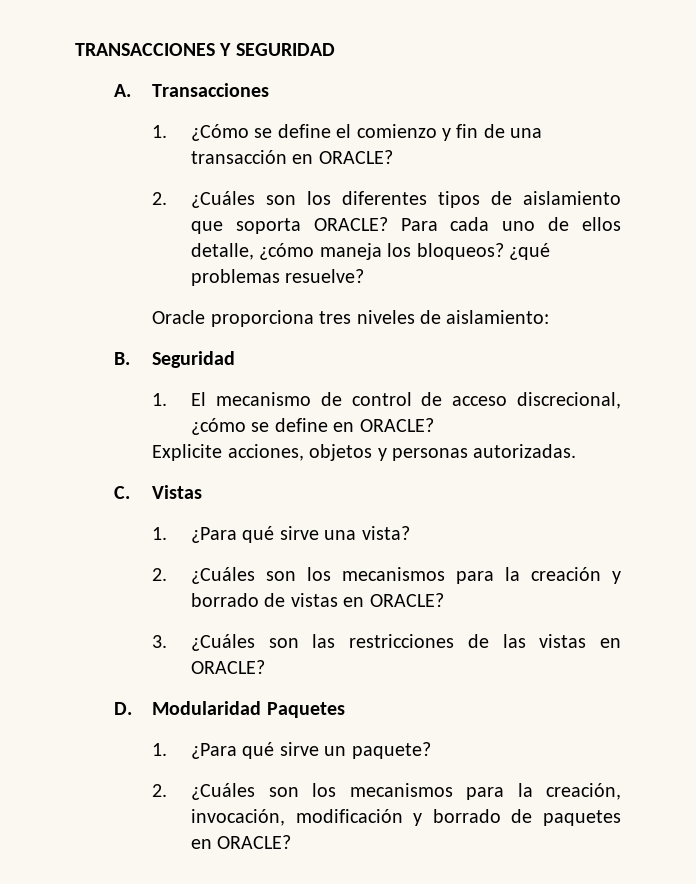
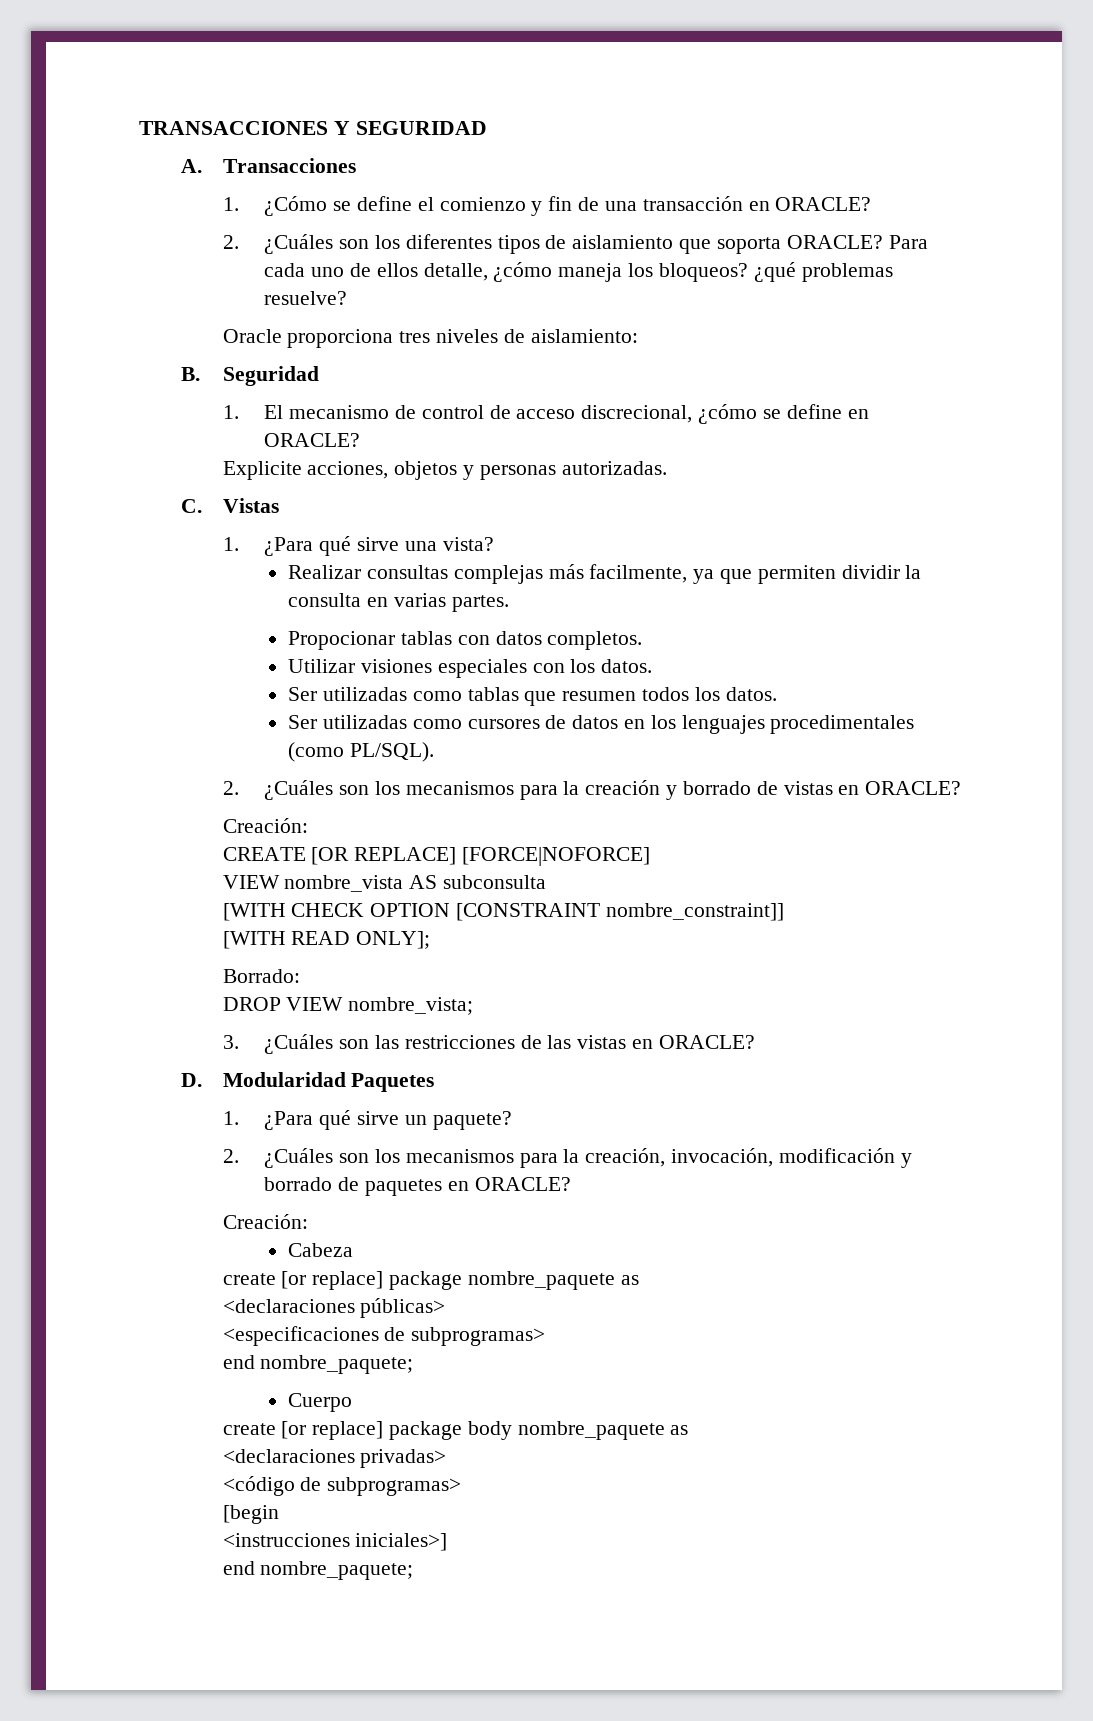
(410, 533) none -> [288,564,922,584] [288,593,509,612] [288,631,643,650] [288,659,653,678] [288,687,777,706] [288,715,915,734] [288,742,434,762] // Realizar consultas complejas más facilmente, ya que permiten dividir la consulta en varias partes. // Propocionar tablas con datos completos. // Utilizar visiones especiales con los datos. // Ser utilizadas como tablas que resumen todos los datos. // Ser utilizadas como cursores de datos en los lenguajes procedimentales (como PL/SQL).
(444, 600) none -> [222,818,308,833] [222,847,651,866] [222,875,547,892] [222,903,784,921] [222,931,431,949] [222,969,300,983] [222,997,474,1015] // Creación: // CREATE [OR REPLACE] [FORCE|NOFORCE] // VIEW nombre_vista AS subconsulta // [WITH CHECK OPTION [CONSTRAINT nombre_constraint]] // [WITH READ ONLY]; // Borrado: // DROP VIEW nombre_vista;
(292, 842) none -> [222,1214,308,1229] [288,1243,354,1257] [222,1271,639,1290] [222,1298,446,1318] [222,1326,546,1346] [222,1355,414,1374] [288,1393,353,1412] [222,1421,689,1440] [222,1449,447,1468] [222,1476,462,1496] [222,1505,279,1524] [222,1533,448,1551] [222,1561,414,1580] // Creación: // Cabeza // create [or replace] package nombre_paquete as // <declaraciones públicas> // <especificaciones de subprogramas> // end nombre_paquete; // Cuerpo // create [or replace] package body nombre_paquete as // <declaraciones privadas> // <código de subprogramas> // [begin // <instrucciones iniciales>] // end nombre_paquete;

